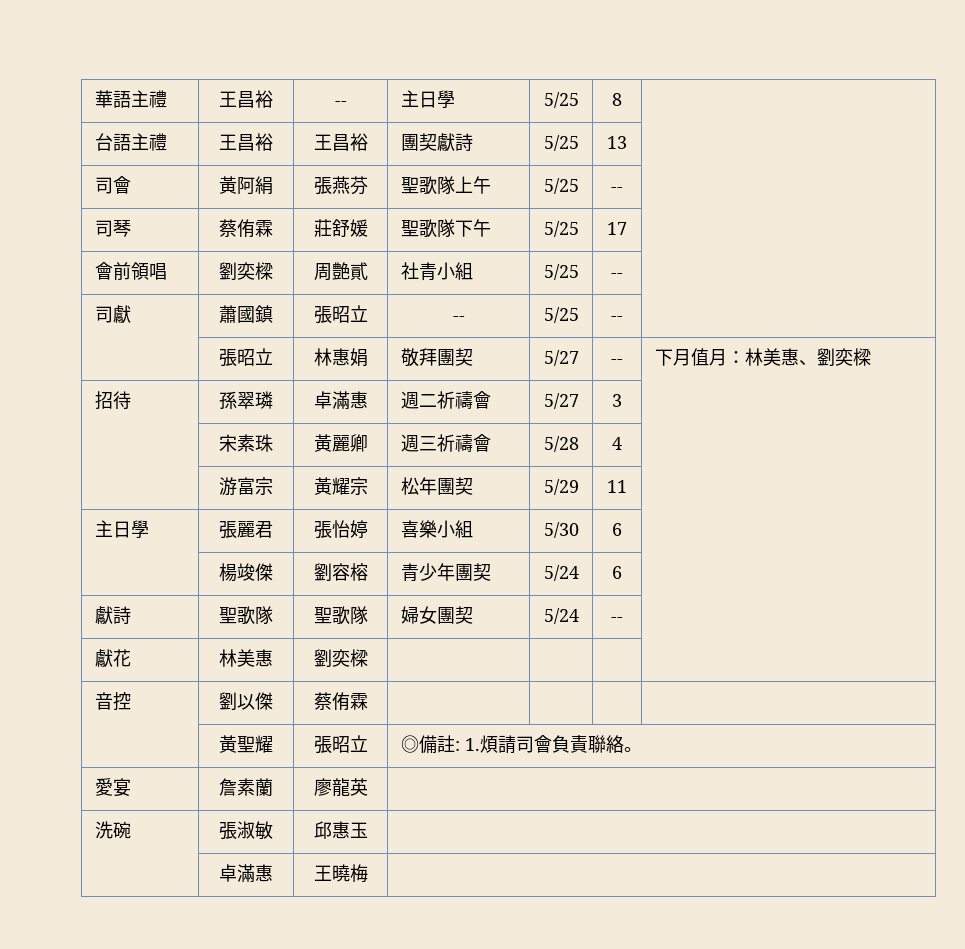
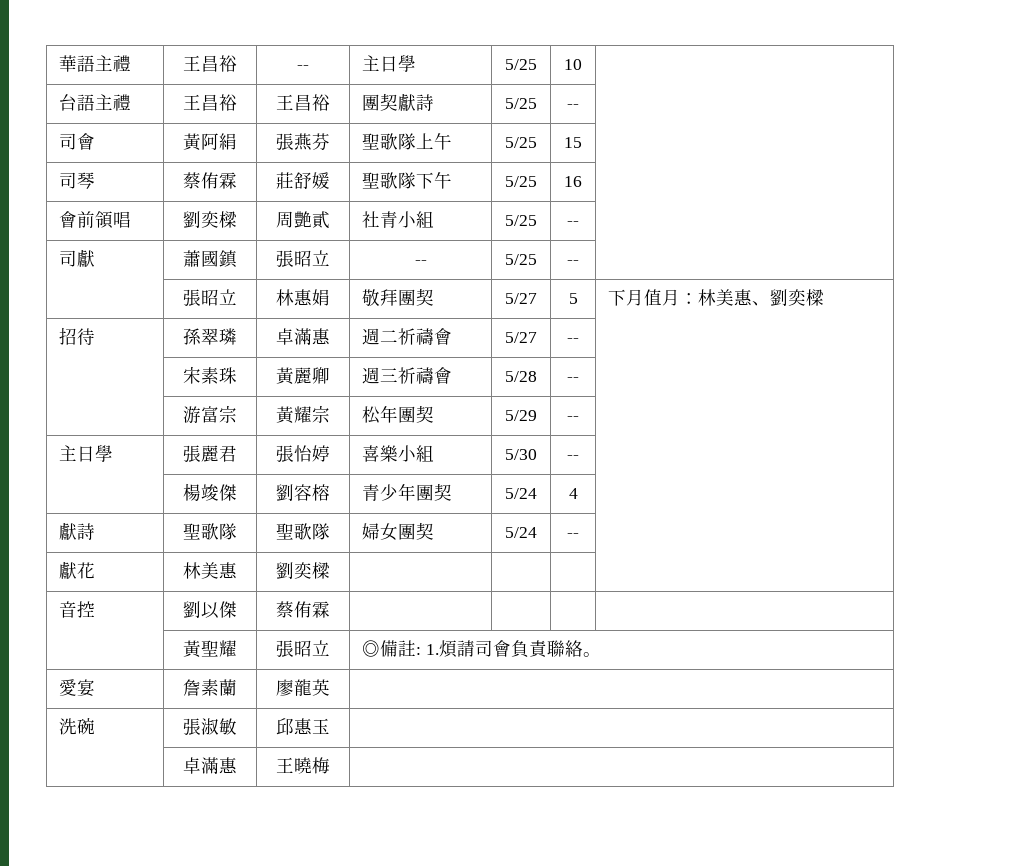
[612,93,622,106] 8 -> [564,59,582,70] 10
[607,136,627,149] 13 -> [567,104,579,109] --
[611,187,623,192] -- -> [564,137,582,148] 15
[607,222,627,235] 17 -> [564,176,582,187] 16
[611,359,623,364] -- -> [568,293,578,304] 5
[612,394,622,407] 3 -> [567,338,579,343] --
[612,437,622,450] 4 -> [567,377,579,382] --
[607,480,627,493] 11 -> [567,416,579,421] --
[612,523,622,536] 6 -> [567,455,579,460] --
[612,566,622,579] 6 -> [568,488,578,499] 4

